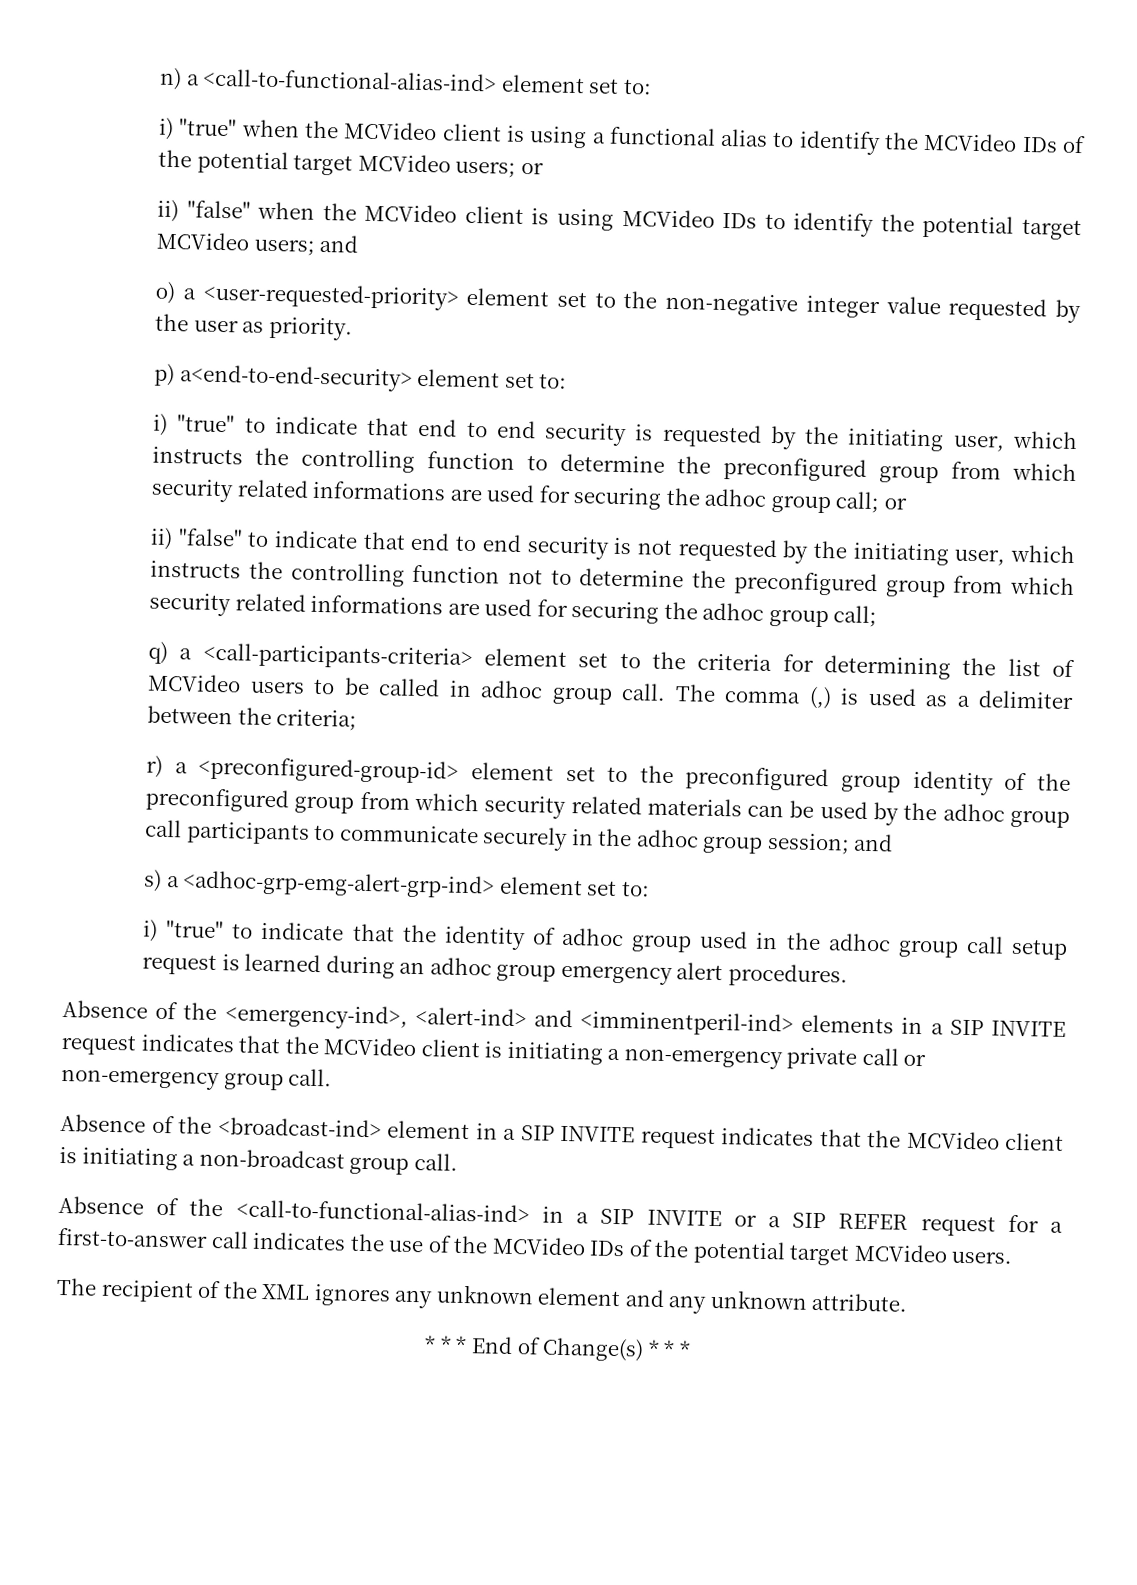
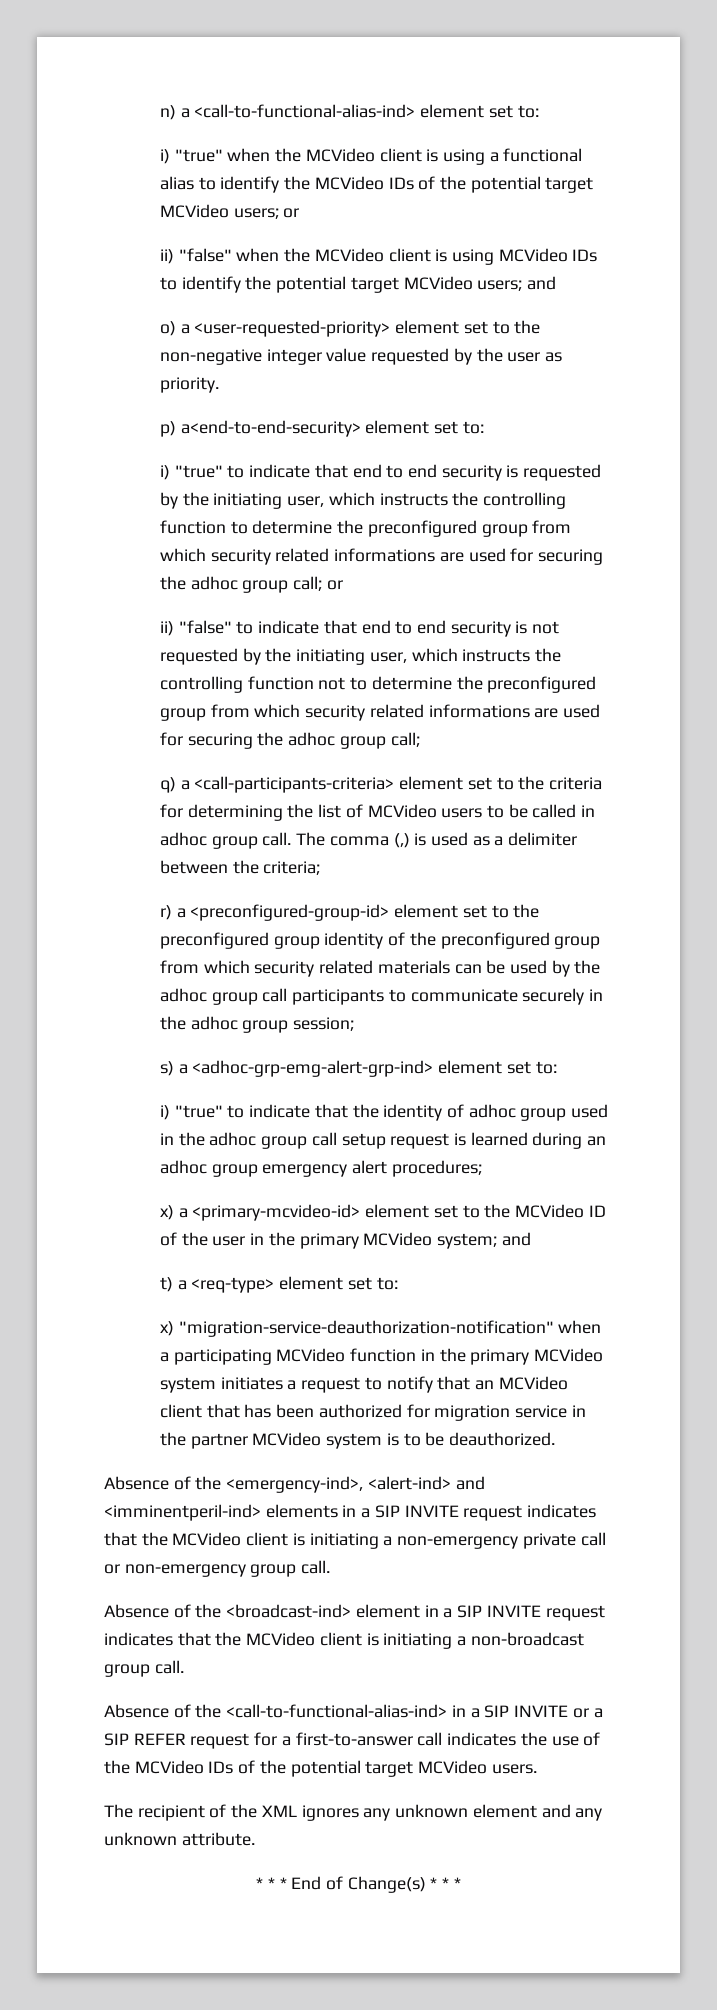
[853,833,894,852] and -> (355, 1024) none
[727,963,848,988] procedures. -> [391,1160,482,1177] [159,1204,606,1221] [159,1232,531,1249] [159,1276,398,1293] [159,1320,602,1337] [159,1348,603,1365] [159,1376,568,1393] [159,1404,586,1421] [159,1432,555,1449] procedures; // x) a <primary-mcvideo-id> element set to the MCVideo ID of the user in the primary MCVideo system; and // t) a <req-type> element set to: // x) "migration-service-deauthorization-notification" when a participating MCVideo function in the primary MCVideo system initiates a request to notify that an MCVideo client that has been authorized for migration service in the partner MCVideo system is to be deauthorized.

